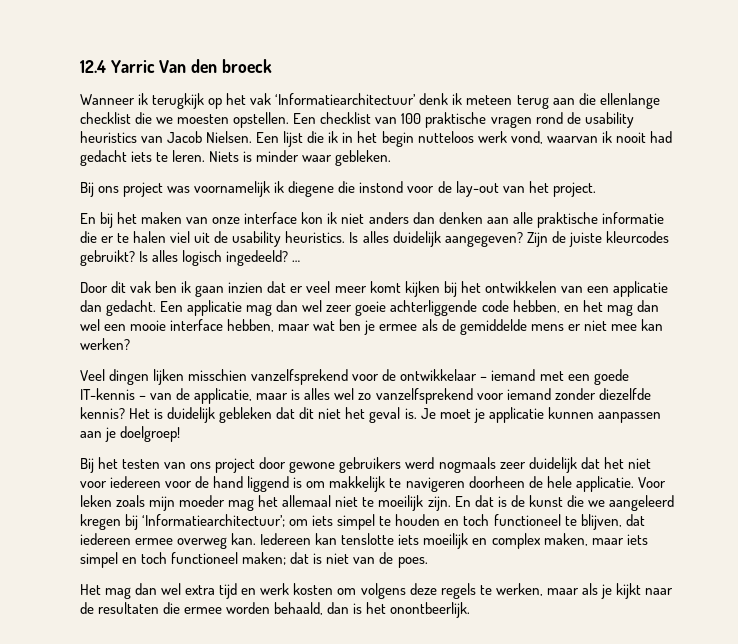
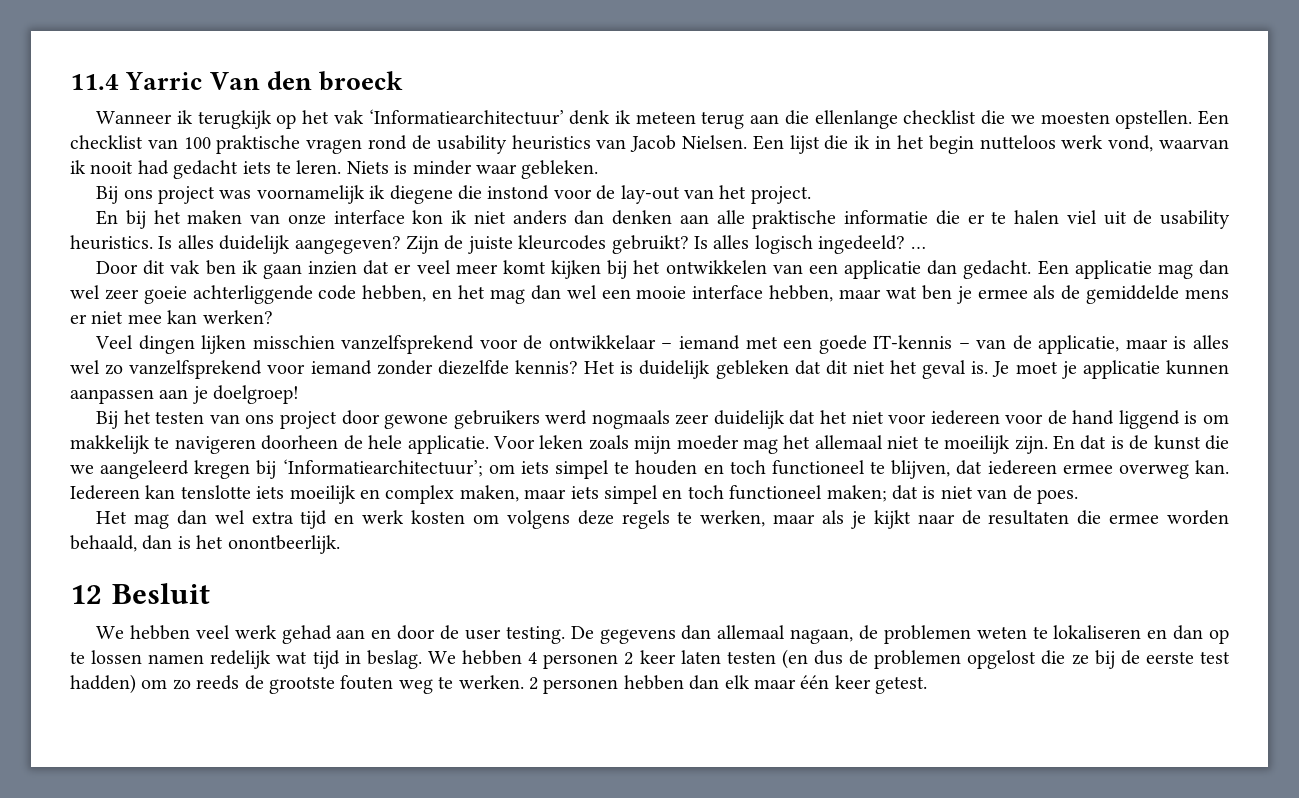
[80,60,106,73] 12.4 -> [70,74,119,90] 11.4
(471, 610) none -> [70,583,210,604] [96,625,1229,644] [70,649,1230,669] [70,674,928,694] // 12 Besluit // We hebben veel werk gehad aan en door de user testing. De gegevens dan allemaal nagaan, de problemen weten te lokaliseren en dan op te lossen namen redelijk wat tijd in beslag. We hebben 4 personen 2 keer laten testen (en dus de problemen opgelost die ze bij de eerste test hadden) om zo reeds de grootste fouten weg te werken. 2 personen hebben dan elk maar één keer getest.

